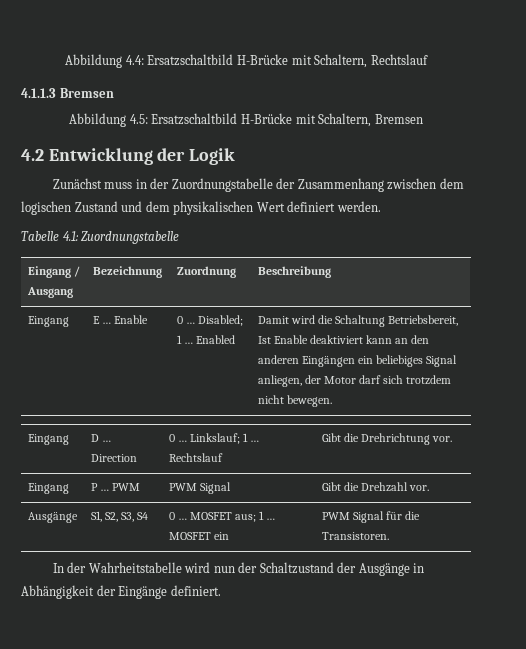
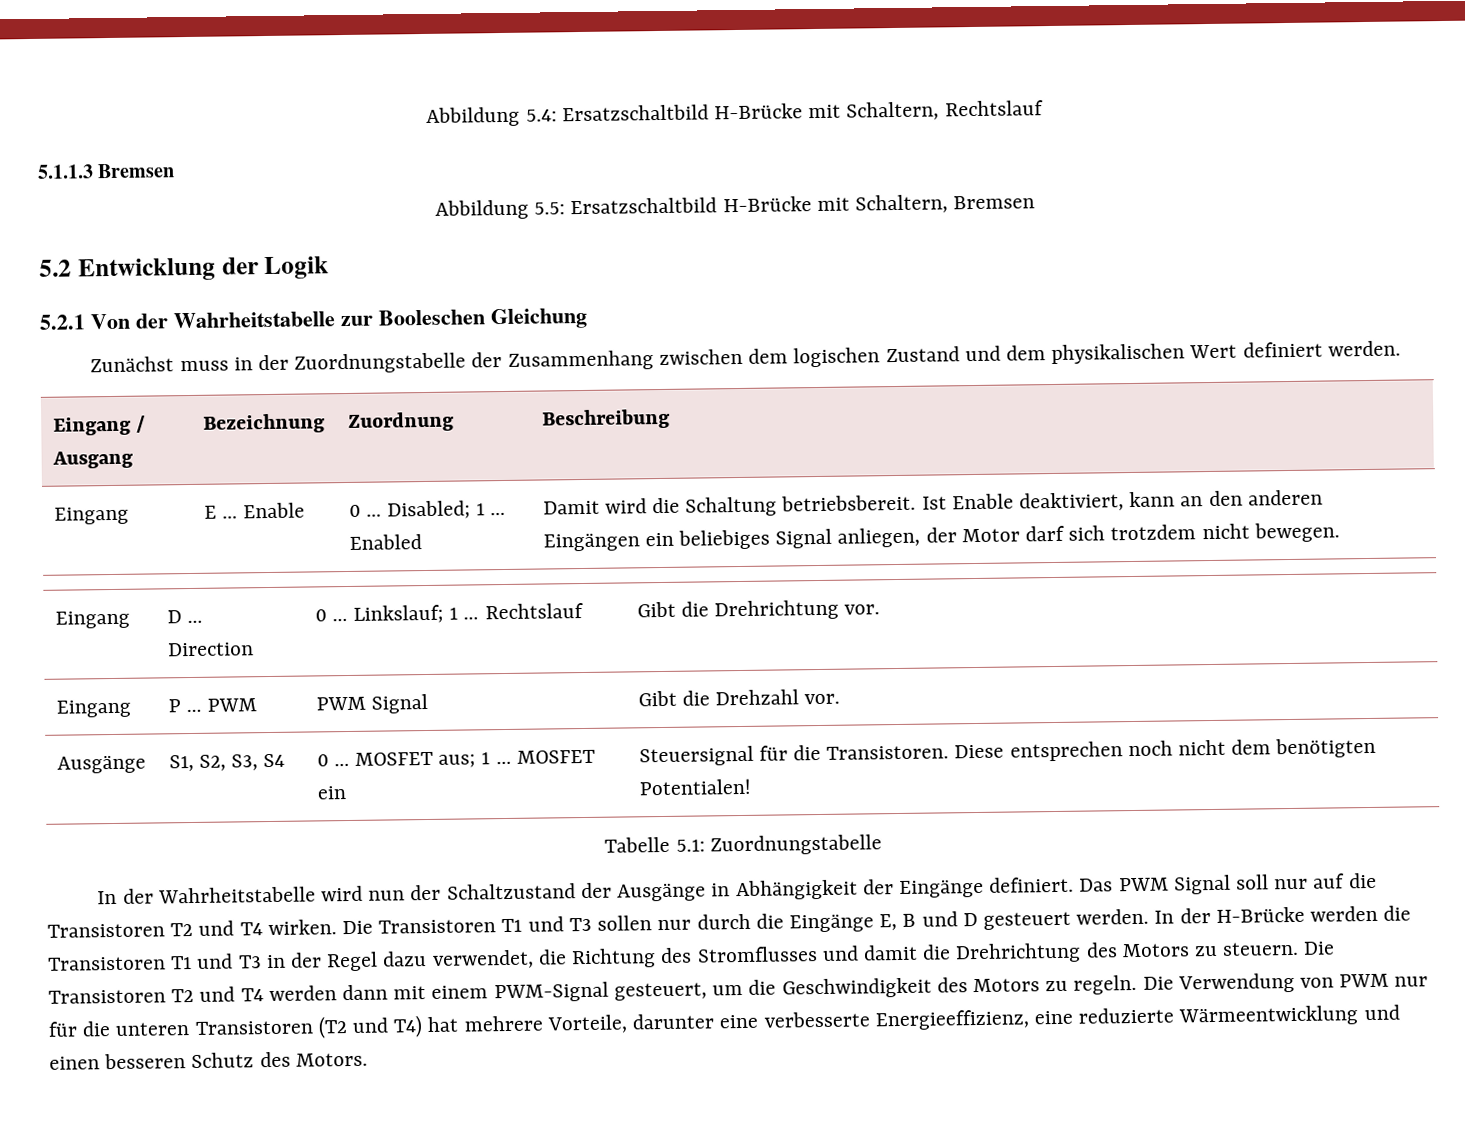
[65,54,144,68] Abbildung 4.4: -> [426,106,557,127] Abbildung 5.4:
[21,88,56,98] 4.1.1.3 -> [37,164,94,179] 5.1.1.3
[129,114,148,124] 4.5: -> [534,202,566,215] 5.5:
[21,149,44,161] 4.2 -> [39,259,72,277] 5.2
(236, 156) none -> [39,307,588,330] // 5.2.1 Von der Wahrheitstabelle zur Booleschen Gleichung
[21,231,180,244] // Tabelle 4.1: Zuordnungstabelle -> (1401, 348) none
[388,315,459,326] Betriebsbereit, -> [781,494,917,512] betriebsbereit.
[309,335,363,344] deaktiviert -> [1019,492,1125,512] deaktiviert,
[321,511,384,523] PWM Signal -> [638,745,754,767] Steuersignal
(389, 536) none -> [954,737,1377,762] [638,778,751,796] [604,834,882,856] Diese entsprechen noch nicht dem benötigten Potentialen! // Tabelle 5.1: Zuordnungstabelle
(221, 590) none -> [1079,872,1377,895] [47,905,1412,938] [47,941,1336,972] [48,972,1429,1004] [48,1004,1400,1039] [49,1051,368,1070] Das PWM Signal soll nur auf die Transistoren T2 und T4 wirken. Die Transistoren T1 und T3 sollen nur durch die Eingänge E, B und D gesteuert werden. In der H-Brücke werden die Transistoren T1 und T3 in der Regel dazu verwendet, die Richtung des Stromflusses und damit die Drehrichtung des Motors zu steuern. Die Transistoren T2 und T4 werden dann mit einem PWM-Signal gesteuert, um die Geschwindigkeit des Motors zu regeln. Die Verwendung von PWM nur für die unteren Transistoren (T2 und T4) hat mehrere Vorteile, darunter eine verbesserte Energieeffizienz, eine reduzierte Wärmeentwicklung und einen besseren Schutz des Motors.

